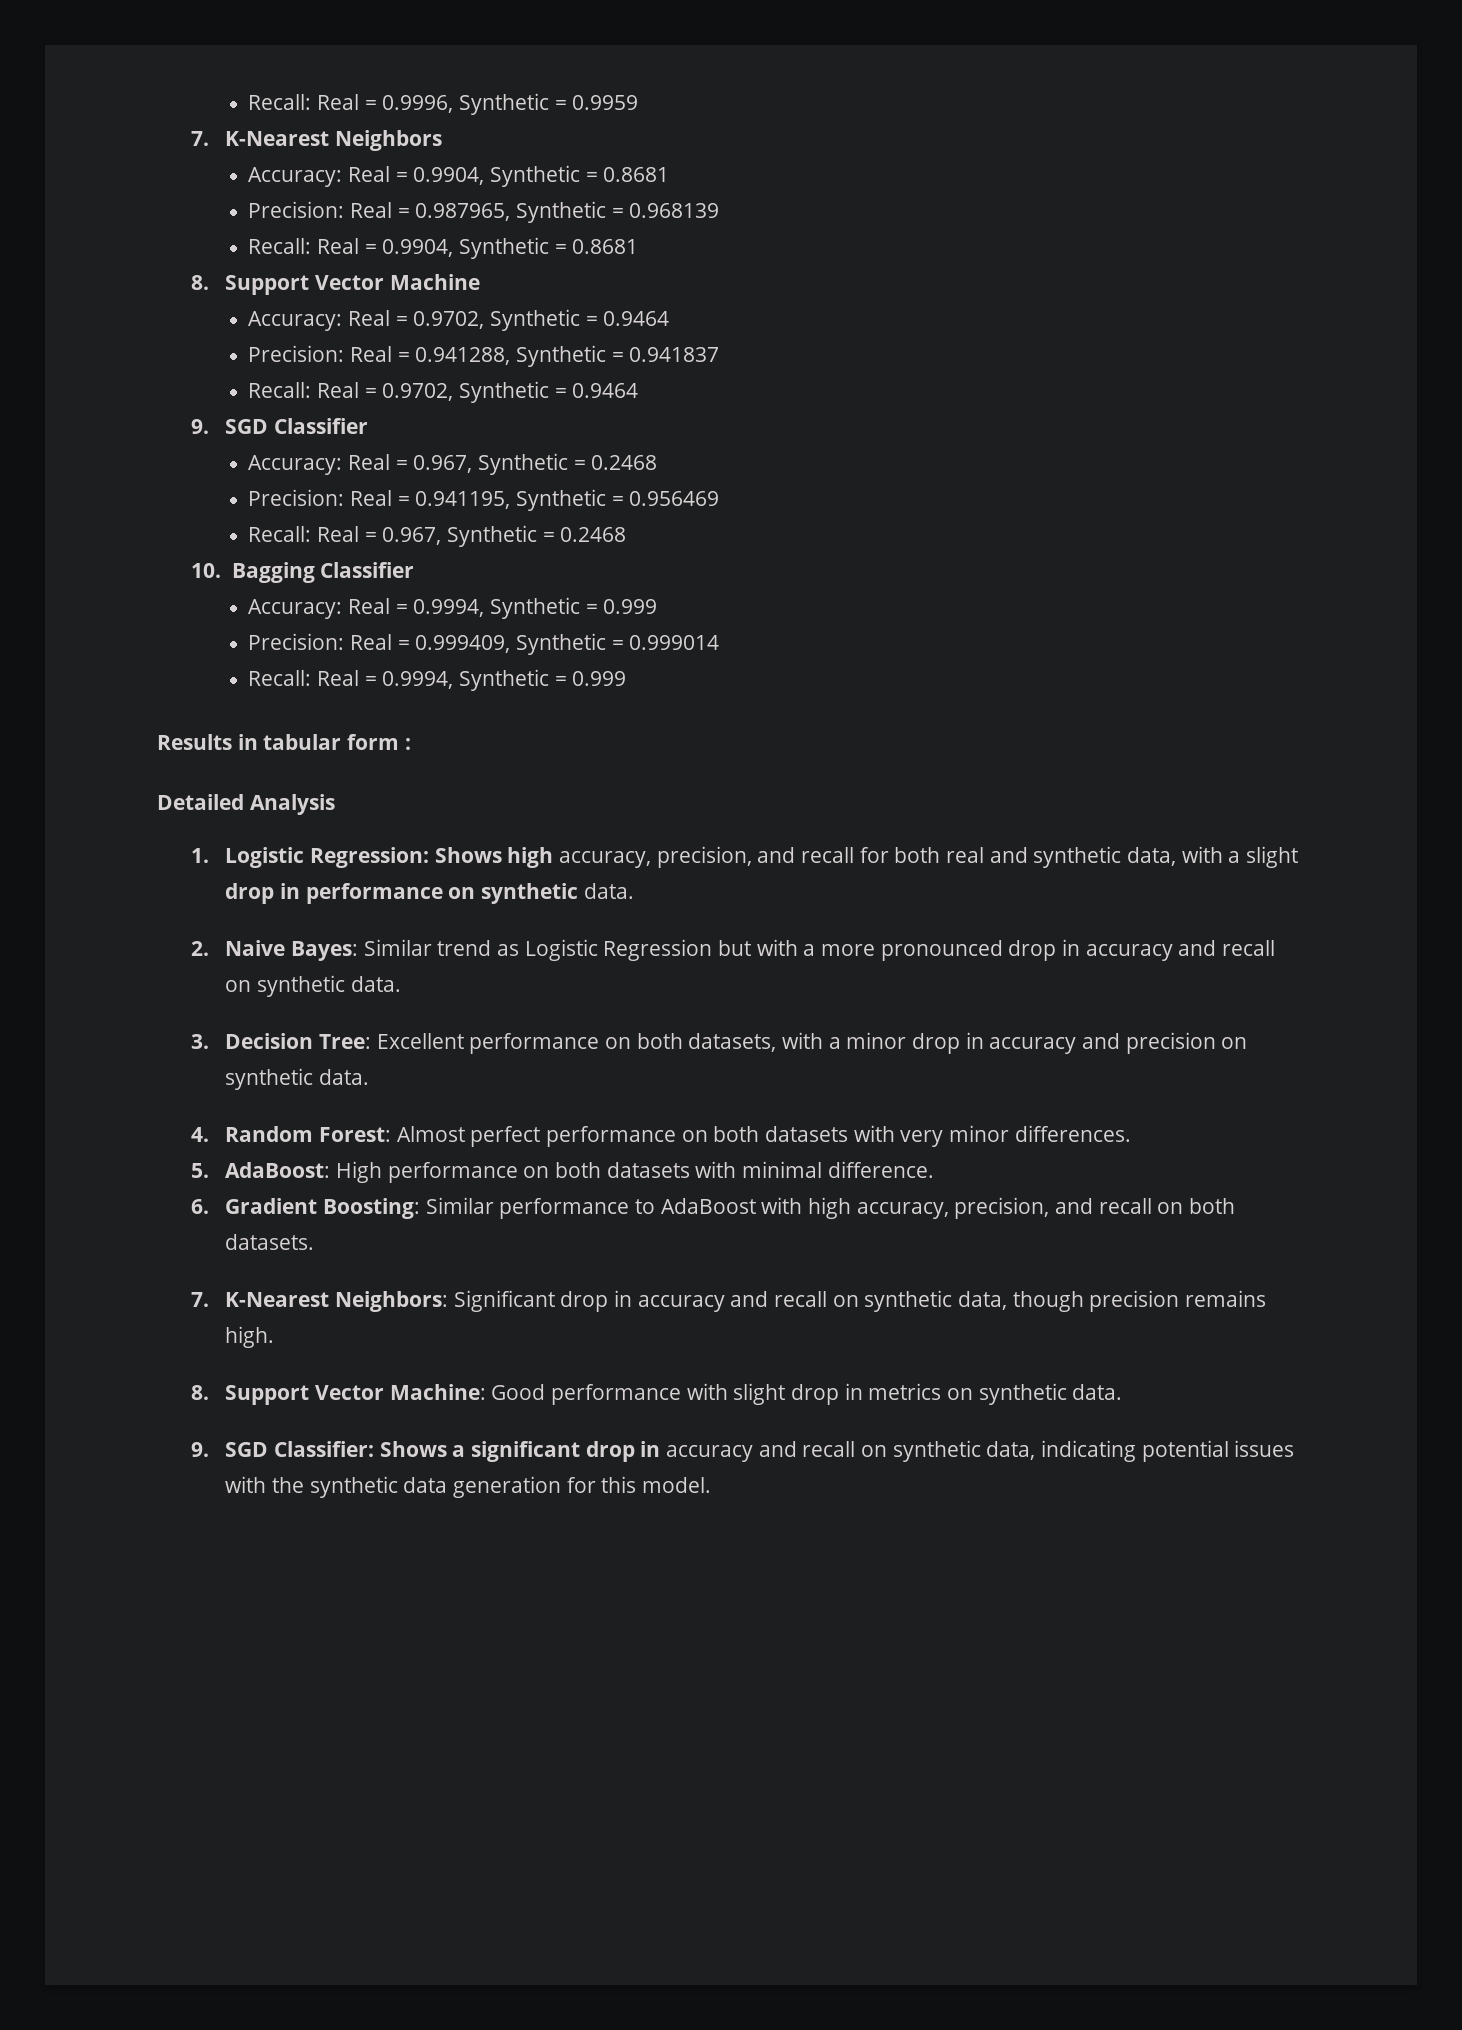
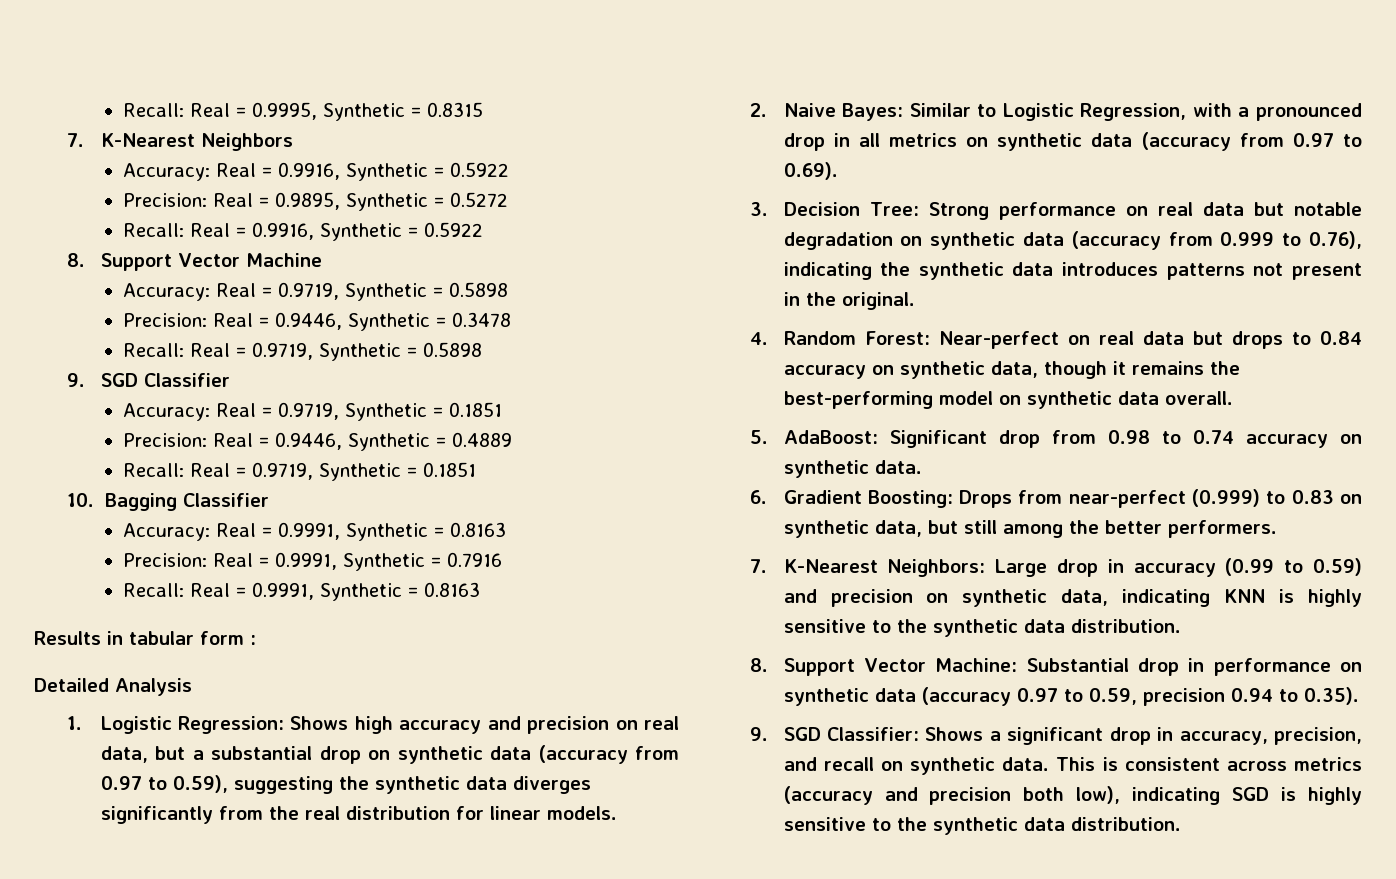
[248,93,639,115] Recall: Real = 0.9996, Synthetic = 0.9959 -> [123,102,484,121] Recall: Real = 0.9995, Synthetic = 0.8315
[413,165,670,187] [248,201,720,223] [248,237,639,259] 0.9904, Synthetic = 0.8681 // Precision: Real = 0.987965, Synthetic = 0.968139 // Recall: Real = 0.9904, Synthetic = 0.8681 -> [278,162,510,181] [123,192,509,211] [123,222,484,241] 0.9916, Synthetic = 0.5922 // Precision: Real = 0.9895, Synthetic = 0.5272 // Recall: Real = 0.9916, Synthetic = 0.5922
[413,309,670,331] [248,345,720,367] [248,381,639,403] 0.9702, Synthetic = 0.9464 // Precision: Real = 0.941288, Synthetic = 0.941837 // Recall: Real = 0.9702, Synthetic = 0.9464 -> [278,282,509,301] [123,312,512,331] [123,342,483,361] 0.9719, Synthetic = 0.5898 // Precision: Real = 0.9446, Synthetic = 0.3478 // Recall: Real = 0.9719, Synthetic = 0.5898
[413,453,658,475] [248,489,720,511] [248,525,627,547] 0.967, Synthetic = 0.2468 // Precision: Real = 0.941195, Synthetic = 0.956469 // Recall: Real = 0.967, Synthetic = 0.2468 -> [278,402,503,421] [123,432,513,451] [123,462,477,481] 0.9719, Synthetic = 0.1851 // Precision: Real = 0.9446, Synthetic = 0.4889 // Recall: Real = 0.9719, Synthetic = 0.1851
[413,597,658,619] [248,633,720,655] [248,669,627,691] 0.9994, Synthetic = 0.999 // Precision: Real = 0.999409, Synthetic = 0.999014 // Recall: Real = 0.9994, Synthetic = 0.999 -> [278,522,507,541] [123,552,503,571] [123,582,481,601] 0.9991, Synthetic = 0.8163 // Precision: Real = 0.9991, Synthetic = 0.7916 // Recall: Real = 0.9991, Synthetic = 0.8163
[559,846,1299,868] accuracy, precision, and recall for both real and synthetic data, with a slight -> [399,716,679,734] [100,745,680,764] [100,775,591,794] [100,806,617,824] [750,103,1362,121] [783,132,1362,151] [783,162,838,180] [750,202,1362,220] [783,231,1362,250] [783,262,1362,280] [783,292,915,310] [750,331,1362,349] [783,361,1240,379] [783,391,1233,409] [750,430,1362,448] [783,460,922,478] [750,489,1362,508] [783,520,1277,538] [750,558,1362,577] [783,589,1362,607] [783,619,1181,637] [750,658,1129,676] accuracy and precision on real data, but a substantial drop on synthetic data (accuracy from 0.97 to 0.59), suggesting the synthetic data diverges significantly from the real distribution for linear models. // 2. Naive Bayes: Similar to Logistic Regression, with a pronounced drop in all metrics on synthetic data (accuracy from 0.97 to 0.69). // 3. Decision Tree: Strong performance on real data but notable degradation on synthetic data (accuracy from 0.999 to 0.76), indicating the synthetic data introduces patterns not present in the original. // 4. Random Forest: Near-perfect on real data but drops to 0.84 accuracy on synthetic data, though it remains the best-performing model on synthetic data overall. // 5. AdaBoost: Significant drop from 0.98 to 0.74 accuracy on synthetic data. // 6. Gradient Boosting: Drops from near-perfect (0.999) to 0.83 on synthetic data, but still among the better performers. // 7. K-Nearest Neighbors: Large drop in accuracy (0.99 to 0.59) and precision on synthetic data, indicating KNN is highly sensitive to the synthetic data distribution. // 8. Support Vector Machine: Substantial
[583,883,634,899] [191,939,1276,961] [225,975,401,997] [191,1032,1248,1054] [225,1068,370,1090] [191,1125,1131,1147] [191,1161,934,1183] [191,1197,1236,1219] [225,1234,315,1250] [191,1290,1267,1312] [225,1326,275,1348] [191,1383,1123,1405] data. // 2. Naive Bayes: Similar trend as Logistic Regression but with a more pronounced drop in accuracy and recall on synthetic data. // 3. Decision Tree: Excellent performance on both datasets, with a minor drop in accuracy and precision on synthetic data. // 4. Random Forest: Almost perfect performance on both datasets with very minor differences. // 5. AdaBoost: High performance on both datasets with minimal difference. // 6. Gradient Boosting: Similar performance to AdaBoost with high accuracy, precision, and recall on both datasets. // 7. K-Nearest Neighbors: Significant drop in accuracy and recall on synthetic data, though precision remains high. // 8. Support Vector Machine: Good performance with slight drop in metrics on synthetic data. -> [874,687,1359,706] data (accuracy 0.97 to 0.59, precision 0.94 to 0.35).
[666,1440,1295,1462] [225,1476,712,1498] accuracy and recall on synthetic data, indicating potential issues with the synthetic data generation for this model. -> [1179,727,1362,745] [783,757,1362,775] [783,786,1362,805] [783,817,1181,835] accuracy, precision, and recall on synthetic data. This is consistent across metrics (accuracy and precision both low), indicating SGD is highly sensitive to the synthetic data distribution.

